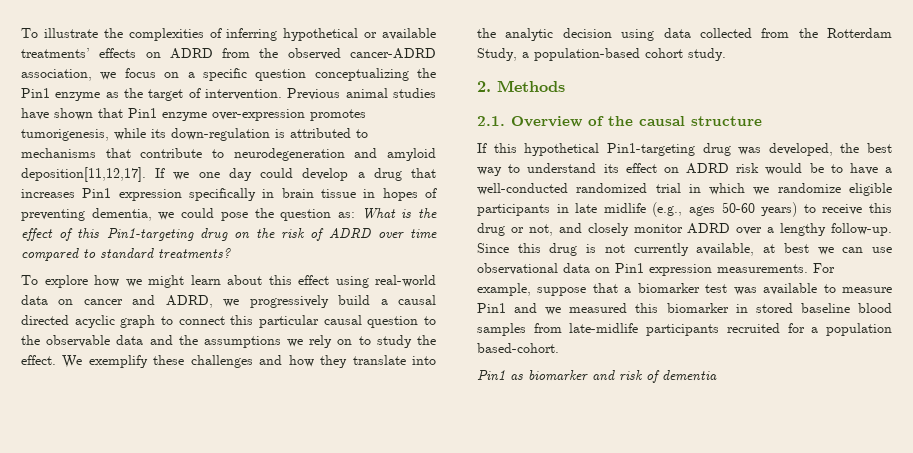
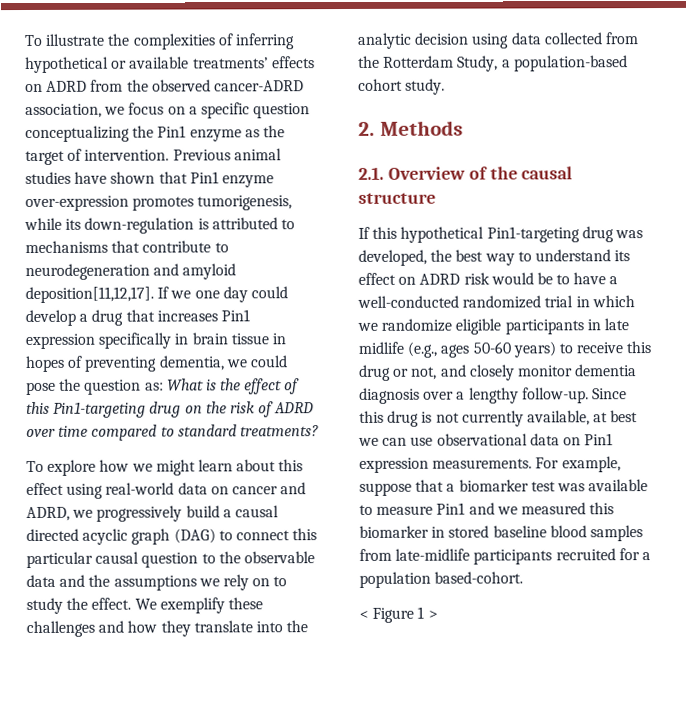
(156, 321) none -> [173,528,216,544] (DAG)
[687,223,731,234] ADRD -> [575,364,638,377] [359,387,420,404] dementia diagnosis
[477,370,717,383] Pin1 as biomarker and risk of dementia -> [359,606,438,623] < Figure 1 >

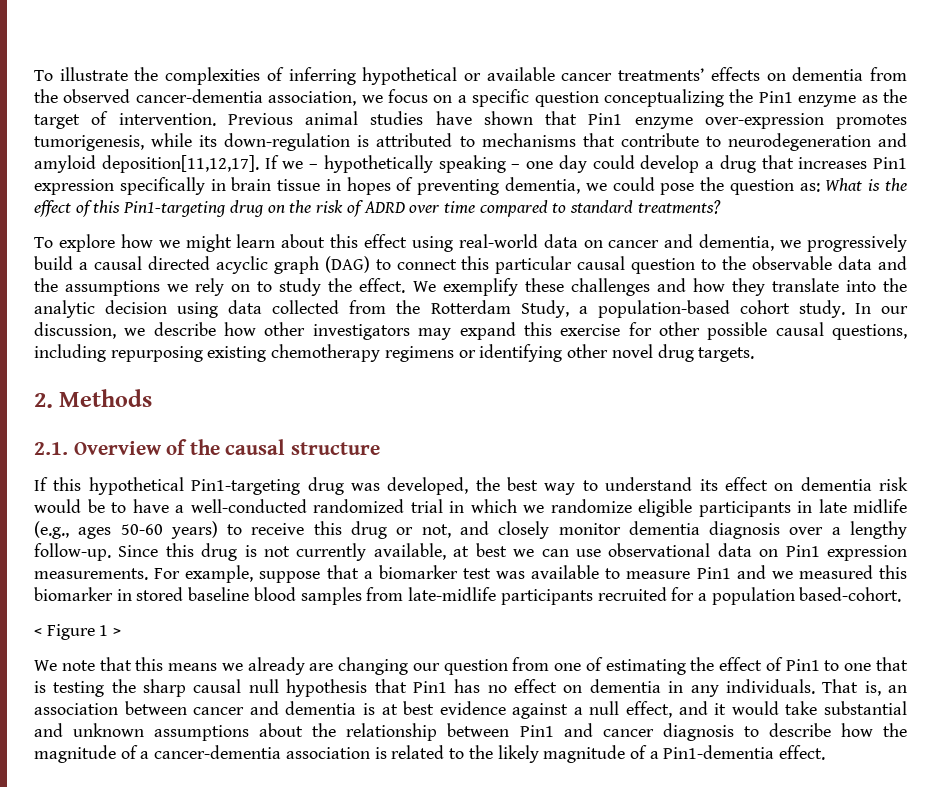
(190, 62) none -> [561,73,613,81] cancer
[46,80,88,92] ADRD -> [792,67,864,81] dementia
[213,80,304,92] cancer-ADRD -> [135,89,263,103] cancer-dementia
(192, 294) none -> [309,155,521,173] – hypothetically speaking –
[26,506,70,521] ADRD, -> [699,234,775,251] dementia,
(446, 86) none -> [854,303,908,314] [34,322,908,340] [34,344,755,362] In our discussion, we describe how other investigators may expand this exercise for other possible causal questions, including repurposing existing chemotherapy regimens or identifying other novel drug targets.
[419,273,461,285] ADRD -> [800,477,872,491] dementia
(438, 614) none -> [34,657,909,675] [34,679,907,697] [34,701,908,719] [34,723,907,741] [34,745,826,763] // We note that this means we already are changing our question from one of estimating the effect of Pin1 to one that is testing the sharp causal null hypothesis that Pin1 has no effect on dementia in any individuals. That is, an association between cancer and dementia is at best evidence against a null effect, and it would take substantial and unknown assumptions about the relationship between Pin1 and cancer diagnosis to describe how the magnitude of a cancer-dementia association is related to the likely magnitude of a Pin1-dementia effect.

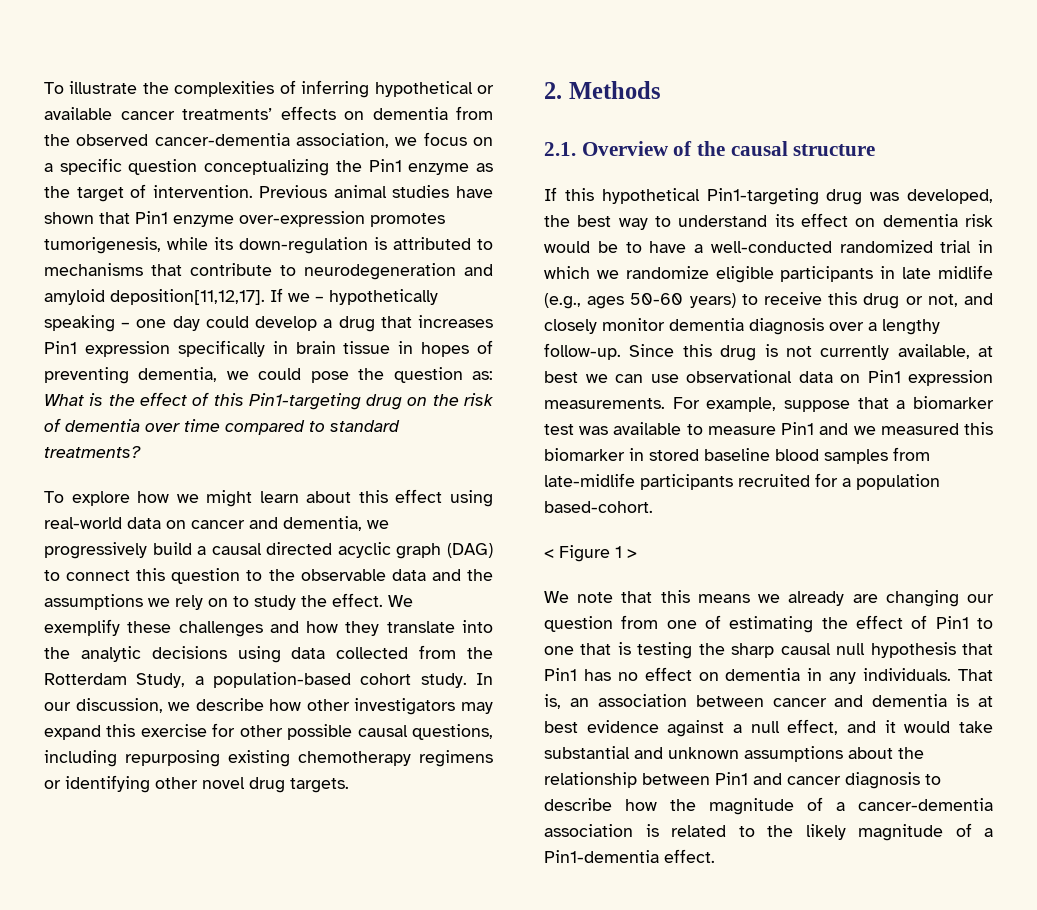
[363,201,405,213] ADRD -> [65,419,140,432] dementia
[495,256,626,274] particular causal -> (166, 574) none
[105,300,168,314] decision -> [151,646,227,659] decisions

